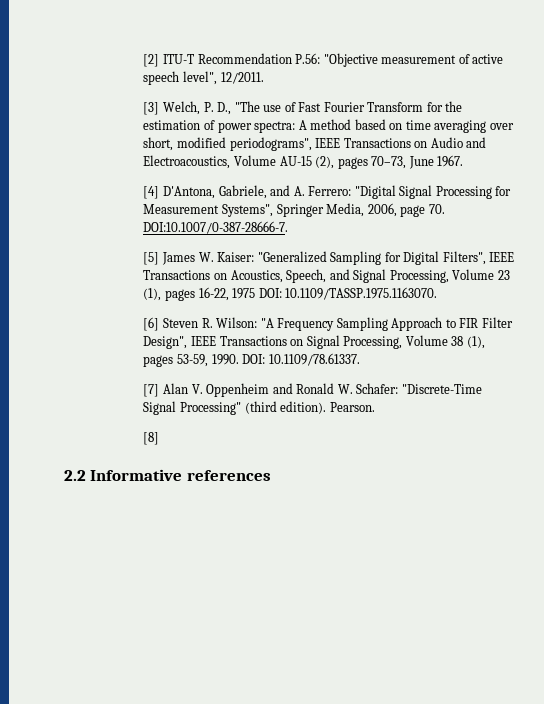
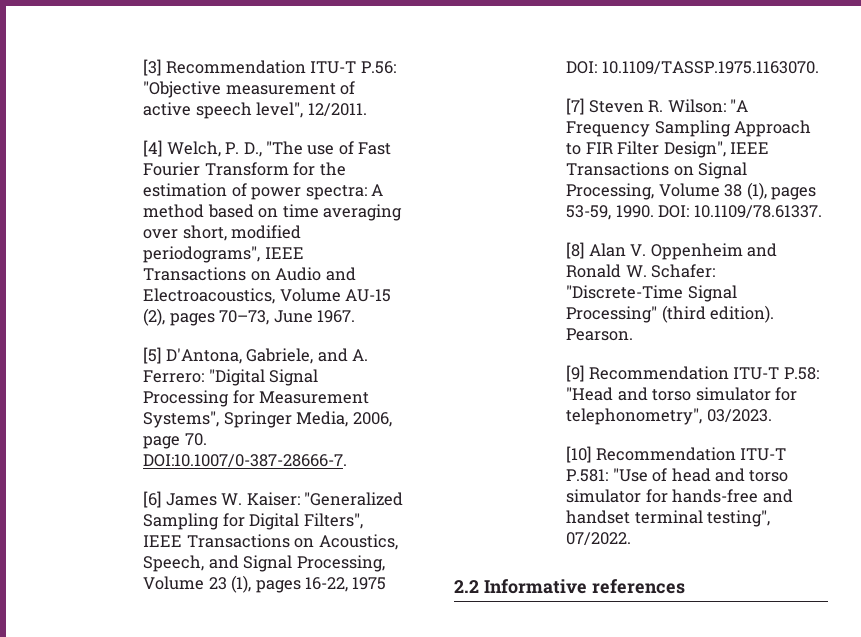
[143,53,292,67] [2] ITU-T Recommendation -> [143,59,357,76] [3] Recommendation ITU-T
[143,102,160,115] [3] -> [143,140,163,157] [4]
[143,186,160,199] [4] -> [143,347,162,364] [5]
[143,252,160,265] [5] -> [143,491,162,508] [6]
[143,317,160,331] [6] -> [566,98,585,115] [7]
[143,384,160,397] [7] -> [566,242,585,259] [8]
[143,432,160,445] [8] -> [566,365,819,382] [566,387,798,401] [566,408,772,425] [566,446,787,463] [566,468,789,482] [566,489,793,503] [566,510,771,527] [566,532,632,546] [9] Recommendation ITU-T P.58: "Head and torso simulator for telephonometry", 03/2023. // [10] Recommendation ITU-T P.581: "Use of head and torso simulator for hands-free and handset terminal testing", 07/2022.

